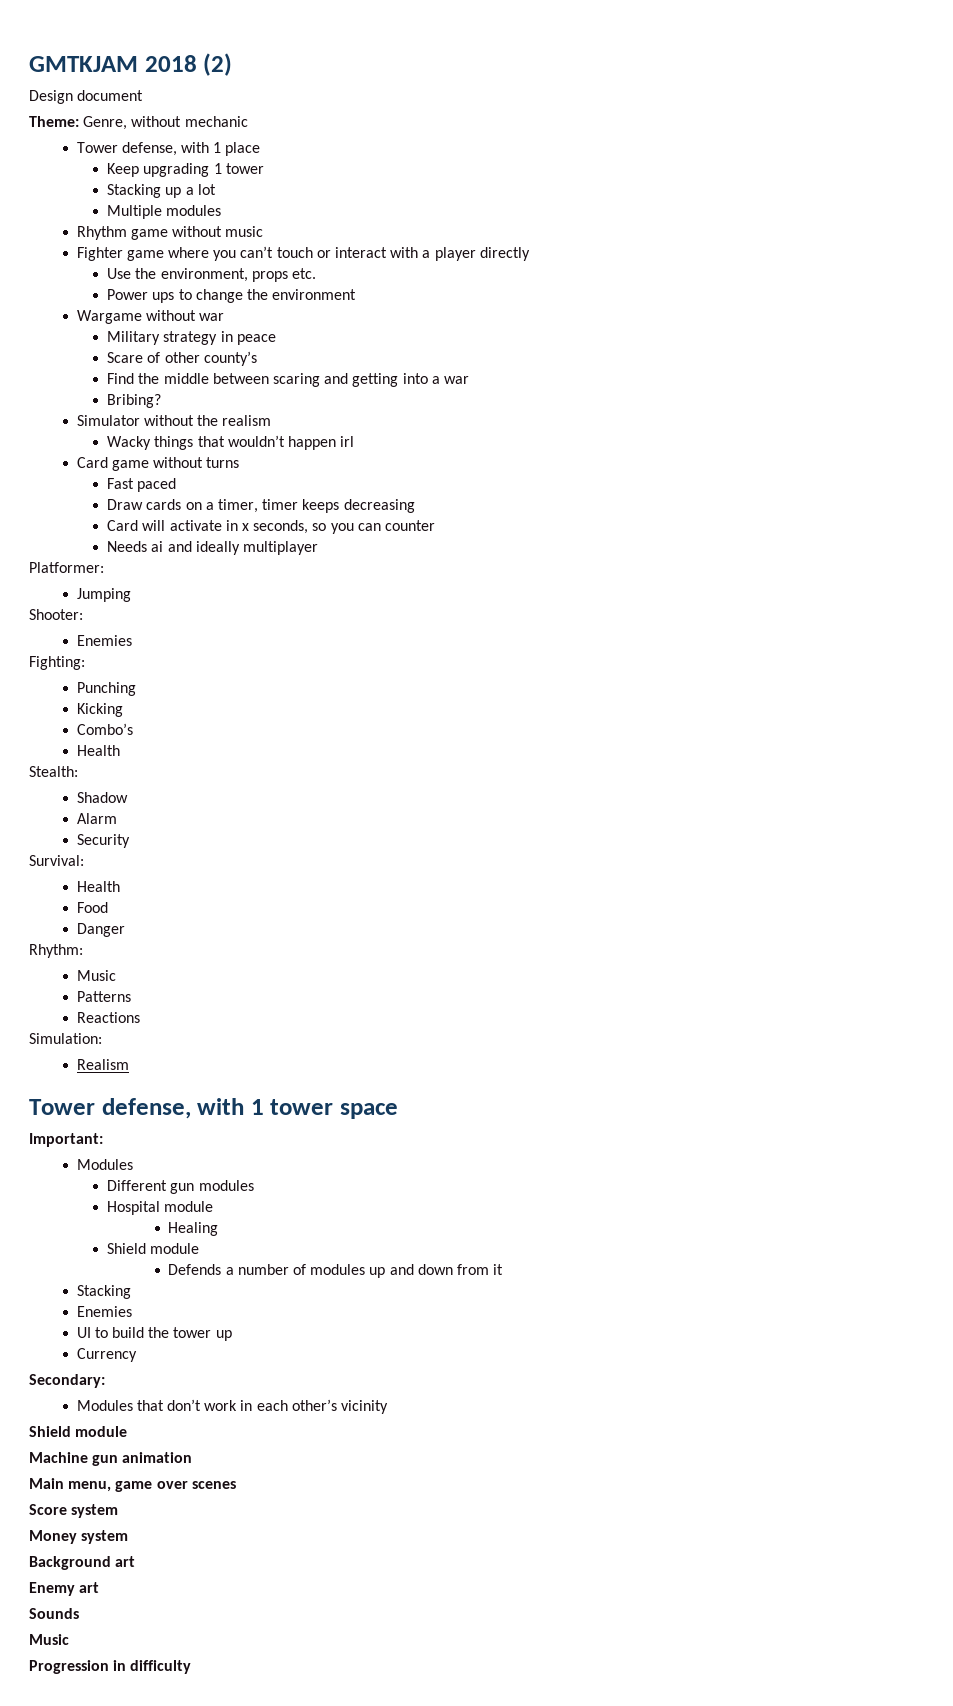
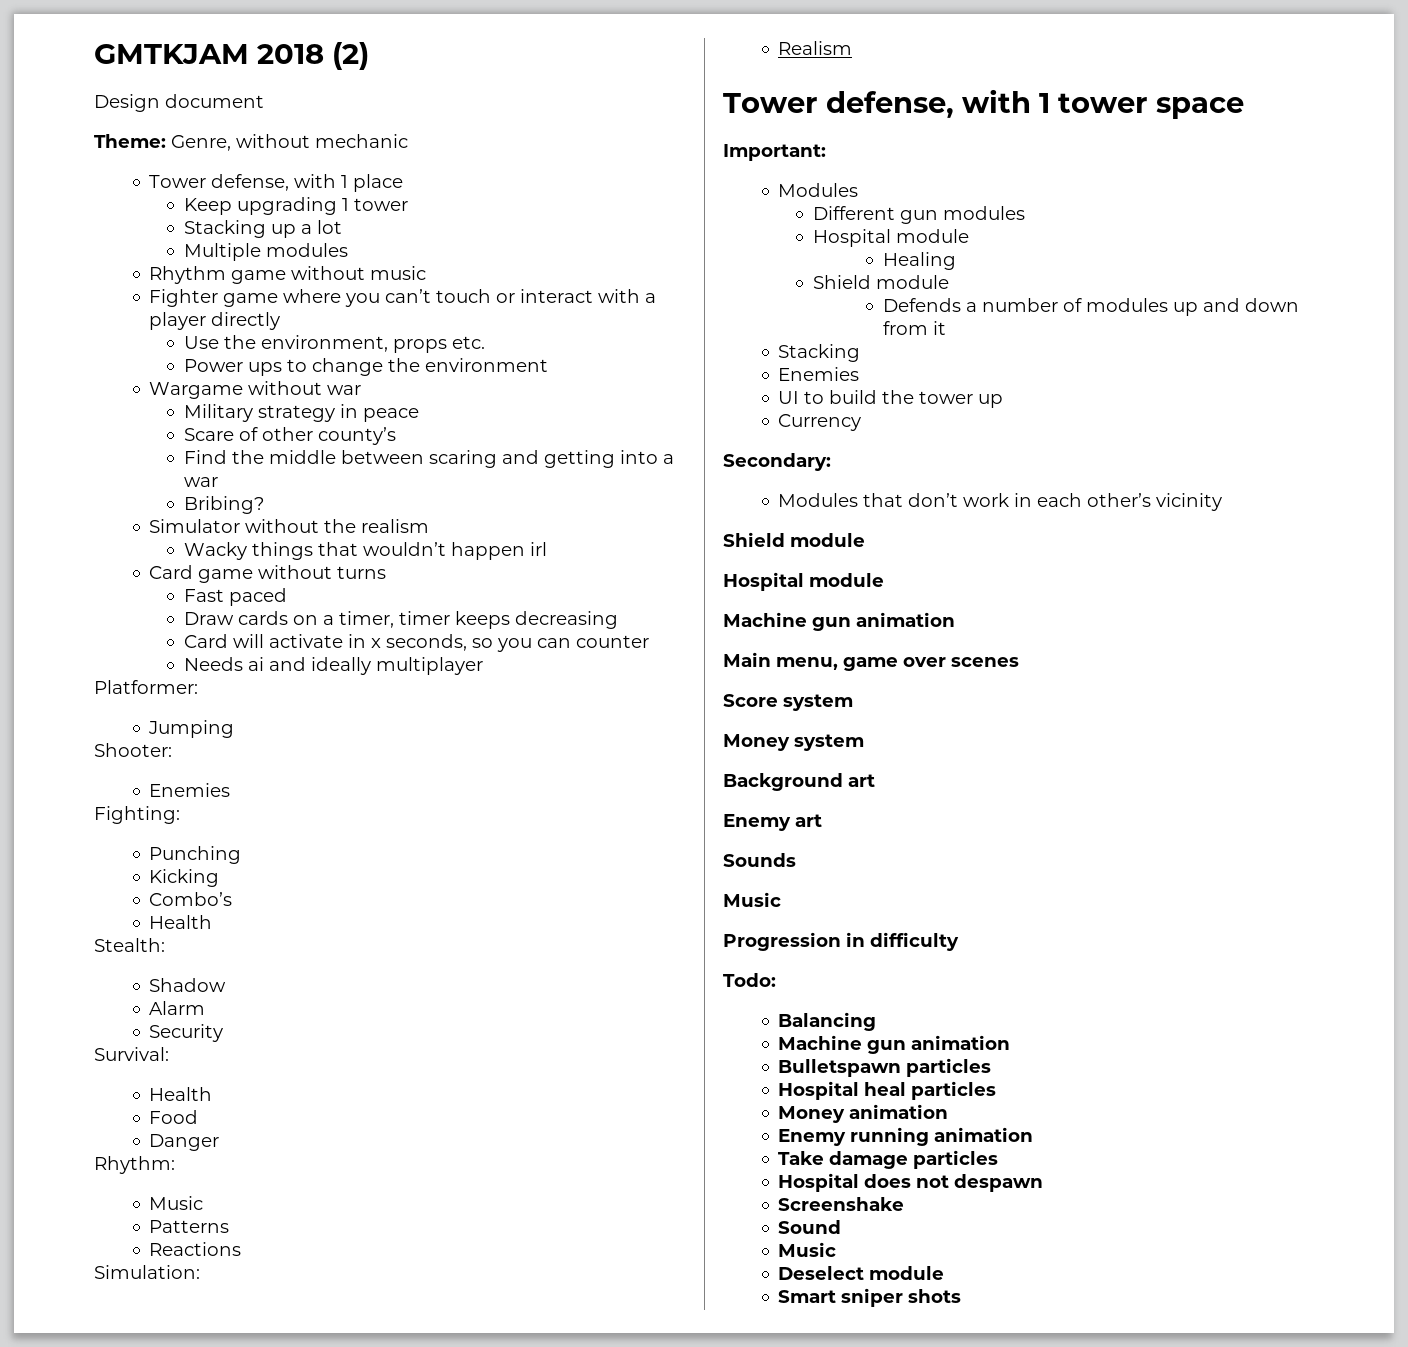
(128, 1431) none -> [723,572,884,591] // Hospital module
(192, 1667) none -> [723,973,776,987] [778,1012,877,1031] [778,1035,1011,1054] [778,1058,992,1077] [778,1081,997,1100] [778,1104,949,1123] [778,1127,1034,1146] [778,1150,999,1169] [778,1173,1044,1192] [778,1197,905,1211] [778,1220,842,1234] [778,1242,837,1257] [778,1266,945,1280] [778,1288,962,1307] // Todo: // Balancing // Machine gun animation // Bulletspawn particles // Hospital heal particles // Money animation // Enemy running animation // Take damage particles // Hospital does not despawn // Screenshake // Sound // Music // Deselect module // Smart sniper shots

